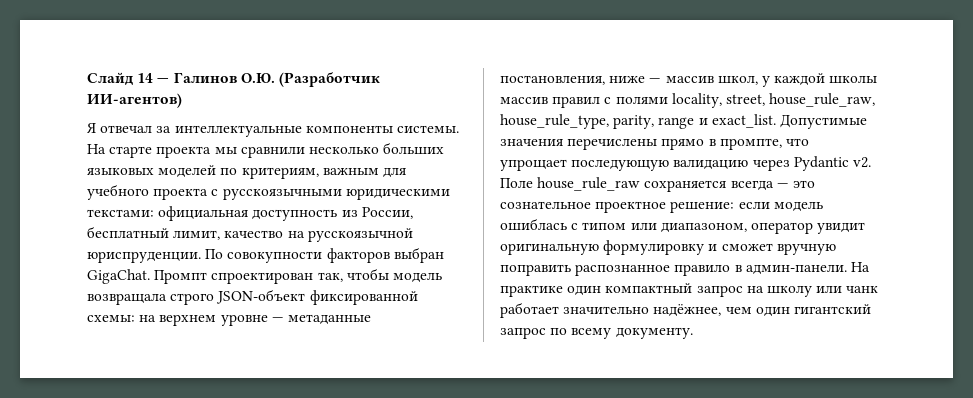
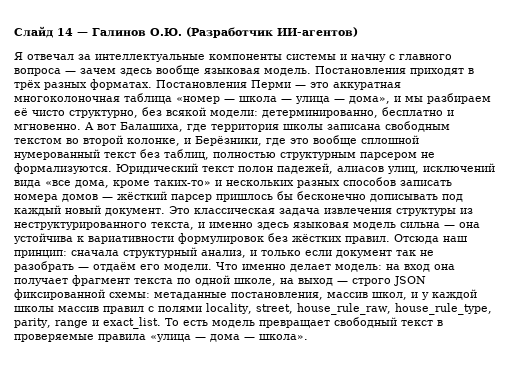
[396,125,459,133] [87,142,445,158] [87,165,406,179] [87,184,450,200] [87,206,413,221] [87,226,413,242] [87,247,444,263] [87,268,442,284] [87,289,418,305] [87,314,371,326] [500,75,662,85] системы. На старте проекта мы сравнили несколько больших языковых моделей по критериям, важным для учебного проекта с русскоязычными юридическими текстами: официальная доступность из России, бесплатный лимит, качество на русскоязычной юриспруденции. По совокупности факторов выбран GigaChat. Промпт спроектирован так, чтобы модель возвращала строго JSON-объект фиксированной схемы: на верхнем уровне — метаданные постановления, ниже — -> [286,54,452,62] [14,65,474,76] [14,79,401,90] [14,93,491,104] [14,107,454,118] [14,121,450,132] [14,135,419,146] [14,149,435,160] [14,163,495,174] [14,177,452,188] [14,191,463,202] [14,205,473,216] [14,222,480,230] [14,233,467,244] [14,247,434,258] [14,261,455,272] [14,275,426,286] [14,289,323,300] системы и начну с главного вопроса — зачем здесь вообще языковая модель. Постановления приходят в трёх разных форматах. Постановления Перми — это аккуратная многоколоночная таблица «номер — школа — улица — дома», и мы разбираем её чисто структурно, без всякой модели: детерминированно, бесплатно и мгновенно. А вот Балашиха, где территория школы записана свободным текстом во второй колонке, и Берёзники, где это вообще сплошной нумерованный текст без таблиц, полностью структурным парсером не формализуются. Юридический текст полон падежей, алиасов улиц, исключений вида «все дома, кроме таких-то» и нескольких разных способов записать номера домов — жёсткий парсер пришлось бы бесконечно дописывать под каждый новый документ. Это классическая задача извлечения структуры из неструктурированного текста, и именно здесь языковая модель сильна — она устойчива к вариативности формулировок без жёстких правил. Отсюда наш принцип: сначала структурный анализ, и только если документ так не разобрать — отдаём его модели. Что именно делает модель: на вход она получает фрагмент текста по одной школе, на выход — строго JSON фиксированной схемы: метаданные постановления,
(758, 80) none -> [411,292,418,298] и
[779,114,867,129] [500,138,809,150] [500,156,871,171] [500,177,815,192] [500,201,823,213] [500,218,866,234] [500,240,836,255] [500,262,870,276] [500,283,879,297] [500,302,871,318] [500,327,693,339] Допустимые значения перечислены прямо в промпте, что упрощает последующую валидацию через Pydantic v2. Поле house_rule_raw сохраняется всегда — это сознательное проектное решение: если модель ошиблась с типом или диапазоном, оператор увидит оригинальную формулировку и сможет вручную поправить распознанное правило в админ-панели. На практике один компактный запрос на школу или чанк работает значительно надёжнее, чем один гигантский запрос по всему документу. -> [164,317,443,328] [14,334,308,342] То есть модель превращает свободный текст в проверяемые правила «улица — дома — школа».

